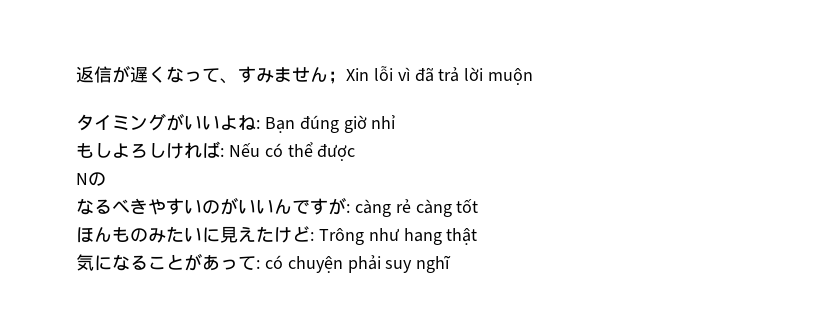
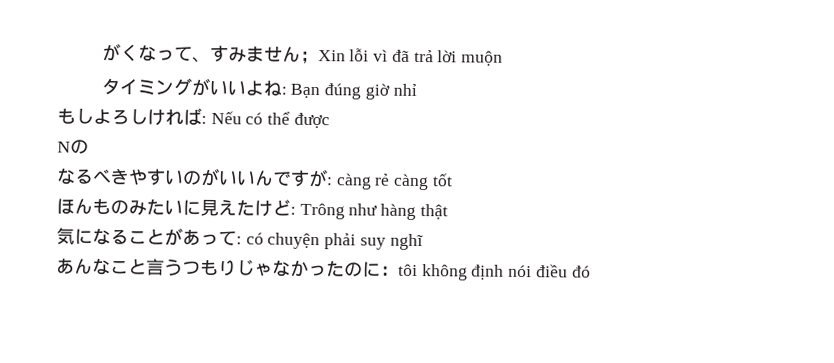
[76,65,148,83] 返信が遅 -> [101,42,121,62] が
[403,228,442,245] hang -> [380,203,417,220] hàng
(452, 264) none -> [56,257,591,281] // あんなこと言うつもりじゃなかったのに：tôi không định nói điều đó

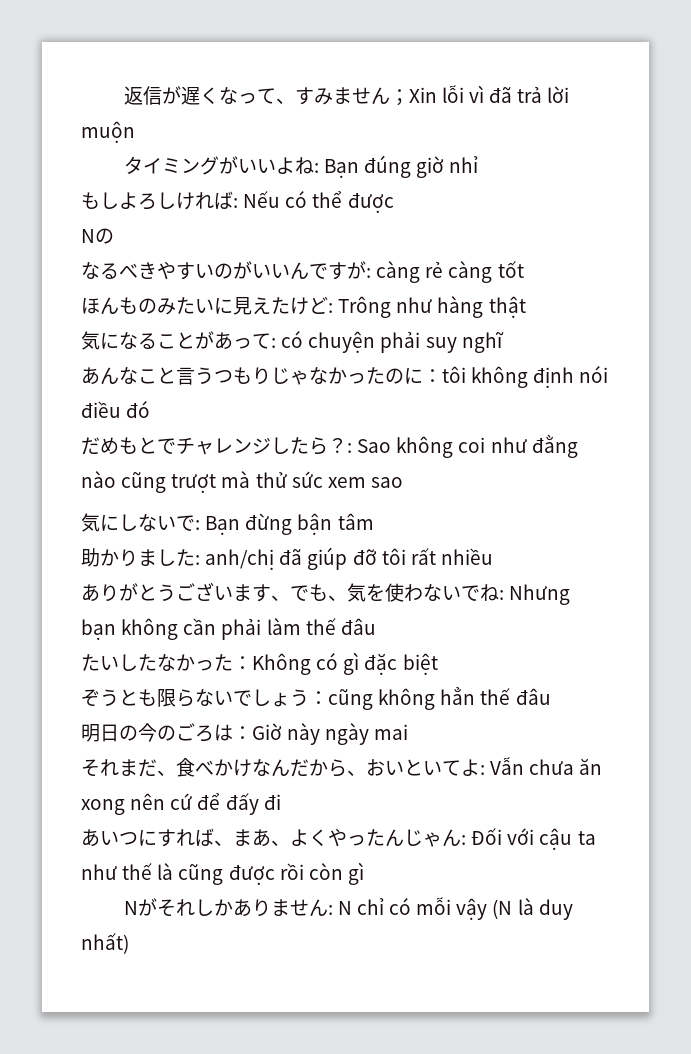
[101,42,121,62] が -> [123,86,200,105] 返信が遅
(591, 271) none -> [81,434,578,458] [81,471,403,493] [81,513,374,535] [81,547,493,570] [81,582,571,605] [81,618,376,640] [81,652,438,675] [81,686,551,710] [81,723,409,745] [81,757,603,777] [81,793,281,815] [81,828,596,850] [81,862,364,885] [123,897,573,920] [81,933,129,954] // だめもとでチャレンジしたら？: Sao không coi như đằng nào cũng trượt mà thử sức xem sao // 気にしないで: Bạn đừng bận tâm // 助かりました: anh/chị đã giúp đỡ tôi rất nhiều // ありがとうございます、でも、気を使わないでね: Nhưng bạn không cần phải làm thế đâu // たいしたなかった：Không có gì đặc biệt // ぞうとも限らないでしょう：cũng không hẳn thế đâu // 明日の今のごろは：Giờ này ngày mai // それまだ、食べかけなんだから、おいといてよ: Vẫn chưa ăn xong nên cứ để đấy đi // あいつにすれば、まあ、よくやったんじゃん: Đối với cậu ta như thế là cũng được rồi còn gì // Nがそれしかありません: N chỉ có mỗi vậy (N là duy nhất)

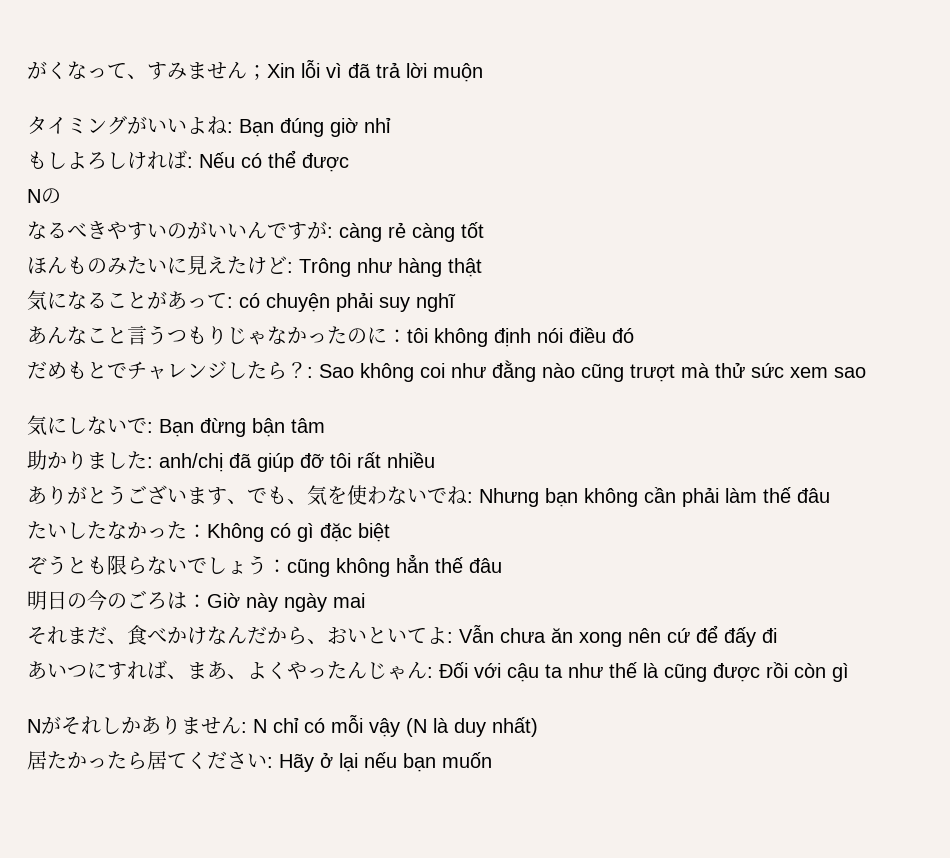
[123,86,200,105] 返信が遅 -> [27,61,47,79] が
(129, 943) none -> [27,751,492,772] // 居たかったら居てください: Hãy ở lại nếu bạn muốn

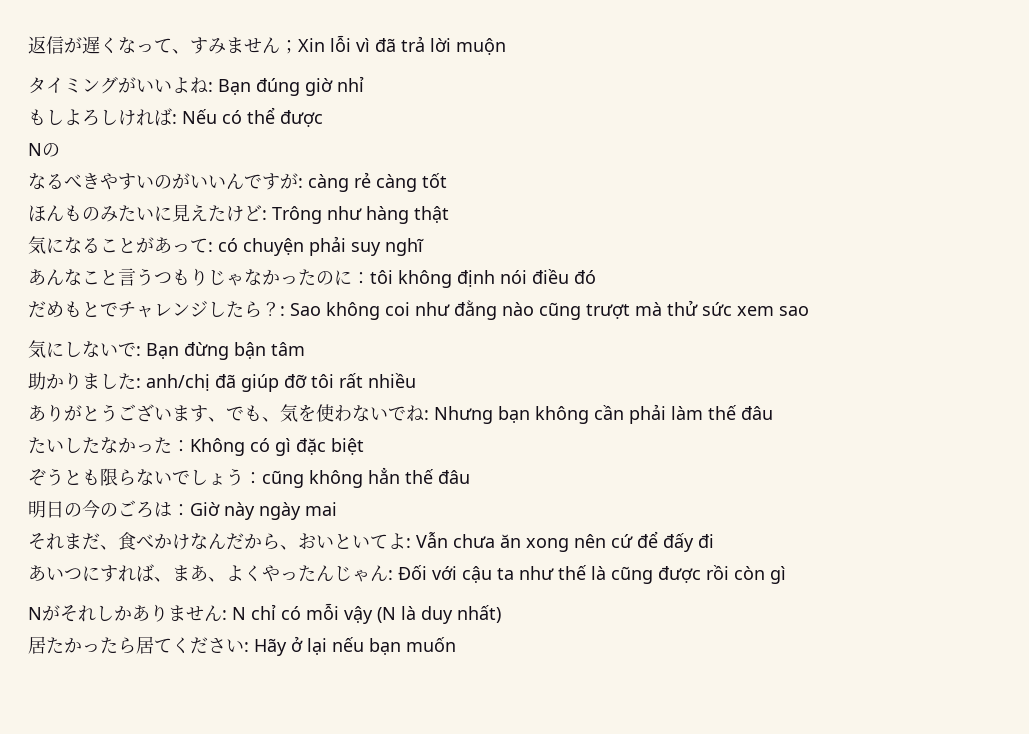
[27,61,47,79] が -> [28,36,100,54] 返信が遅

